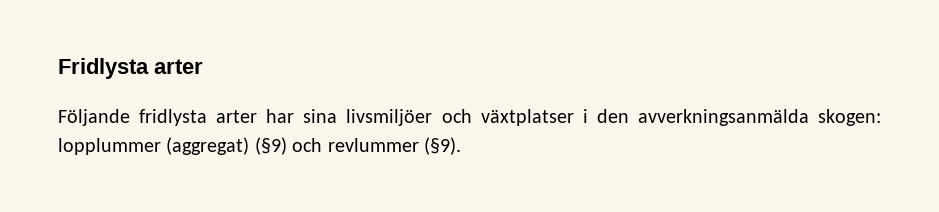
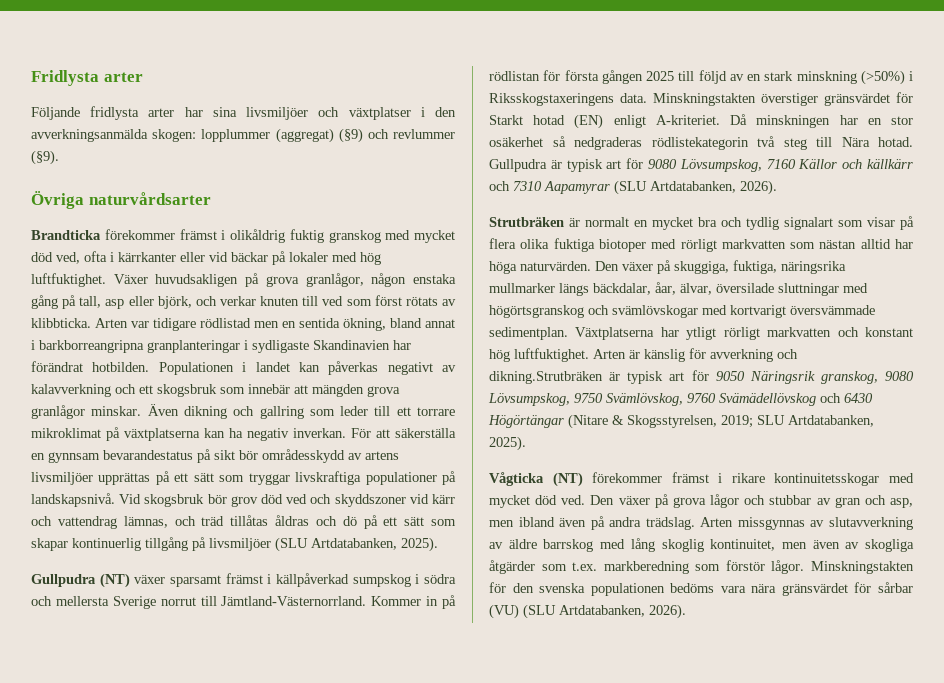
(461, 146) none -> [31,191,211,209] [31,229,455,243] [31,251,381,265] [31,273,457,287] [31,295,457,309] [31,318,455,331] [31,340,411,353] [31,361,456,375] [31,384,400,397] [31,404,456,419] [31,427,456,441] [31,449,399,463] [31,471,457,485] [31,493,455,507] [31,515,456,529] [31,537,438,552] [31,573,457,588] [31,595,456,609] [489,70,913,85] [489,92,913,106] [489,114,913,129] [489,136,913,150] [489,158,913,172] [489,180,777,195] [489,216,914,230] [489,238,913,252] [489,260,846,274] [489,282,868,296] [489,305,875,318] [489,327,913,340] [489,348,798,362] [489,370,914,384] [488,393,873,406] [488,414,874,429] [489,436,526,451] [489,472,914,487] [489,494,913,508] [489,516,913,530] [489,538,914,552] [489,560,914,574] [489,582,913,596] [489,604,686,619] // Övriga naturvårdsarter // Brandticka förekommer främst i olikåldrig fuktig granskog med mycket död ved, ofta i kärrkanter eller vid bäckar på lokaler med hög luftfuktighet. Växer huvudsakligen på grova granlågor, någon enstaka gång på tall, asp eller björk, och verkar knuten till ved som först rötats av klibbticka. Arten var tidigare rödlistad men en sentida ökning, bland annat i barkborreangripna granplanteringar i sydligaste Skandinavien har förändrat hotbilden. Populationen i landet kan påverkas negativt av kalavverkning och ett skogsbruk som innebär att mängden grova granlågor minskar. Även dikning och gallring som leder till ett torrare mikroklimat på växtplatserna kan ha negativ inverkan. För att säkerställa en gynnsam bevarandestatus på sikt bör områdesskydd av artens livsmiljöer upprättas på ett sätt som tryggar livskraftiga populationer på landskapsnivå. Vid skogsbruk bör grov död ved och skyddszoner vid kärr och vattendrag lämnas, och träd tillåtas åldras och dö på ett sätt som skapar kontinuerlig tillgång på livsmiljöer (SLU Artdatabanken, 2025). // Gullpudra (NT) växer sparsamt främst i källpåverkad sumpskog i södra och mellersta Sverige norrut till Jämtland-Västernorrland. Kommer in på rödlistan för första gången 2025 till följd av en stark minskning (>50%) i Riksskogstaxeringens data. Minskningstakten överstiger gränsvärdet för Starkt hotad (EN) enligt A-kriteriet. Då minskningen har en stor osäkerhet så nedgraderas rödlistekategorin två steg till Nära hotad. Gullpudra är typisk art för 9080 Lövsumpskog, 7160 Källor och källkärr och 7310 Aapamyrar (SLU Artdatabanken, 2026). // Strutbräken är normalt en mycket bra och tydlig signalart som visar på flera olika fuktiga biotoper med rörligt markvatten som nästan alltid har höga naturvärden. Den växer på skuggiga, fuktiga, näringsrika mullmarker längs bäckdalar, åar, älvar, översilade sluttningar med högörtsgranskog och svämlövskogar med kortvarigt översvämmade sedimentplan. Växtplatserna har ytligt rörligt markvatten och konstant hög luftfuktighet. Arten är känslig för avverkning och dikning.Strutbräken är typisk art för 9050 Näringsrik granskog, 9080 Lövsumpskog, 9750 Svämlövskog, 9760 Svämädellövskog och 6430 Högörtängar (Nitare & Skogsstyrelsen, 2019; SLU Artdatabanken, 2025). // Vågticka (NT) förekommer främst i rikare kontinuitetsskogar med mycket död ved. Den växer på grova lågor och stubbar av gran och asp, men ibland även på andra trädslag. Arten missgynnas av slutavverkning av äldre barrskog med lång skoglig kontinuitet, men även av skogliga åtgärder som t.ex. markberedning som förstör lågor. Minskningstakten för den svenska populationen bedöms vara nära gränsvärdet för sårbar (VU) (SLU Artdatabanken, 2026).

